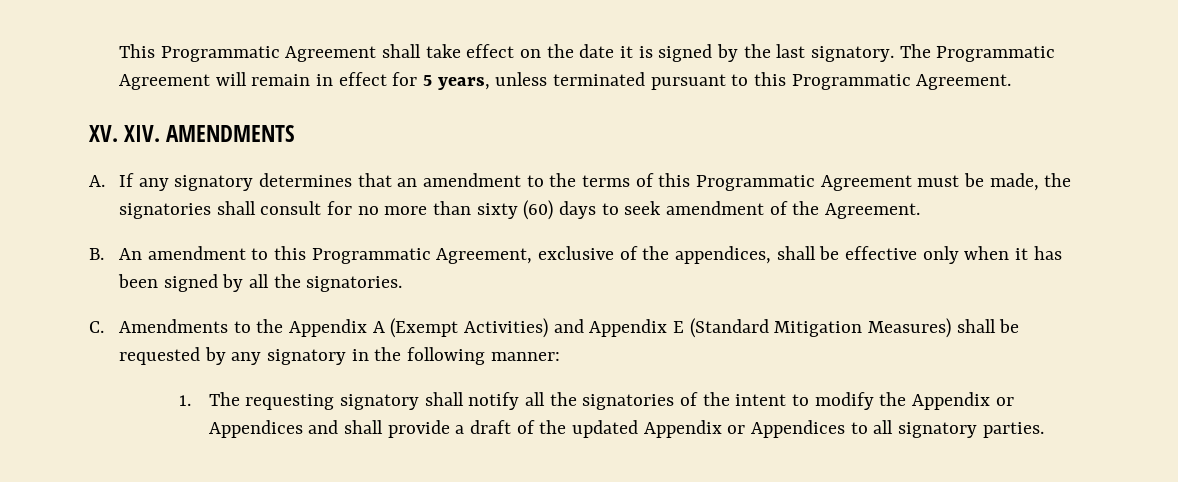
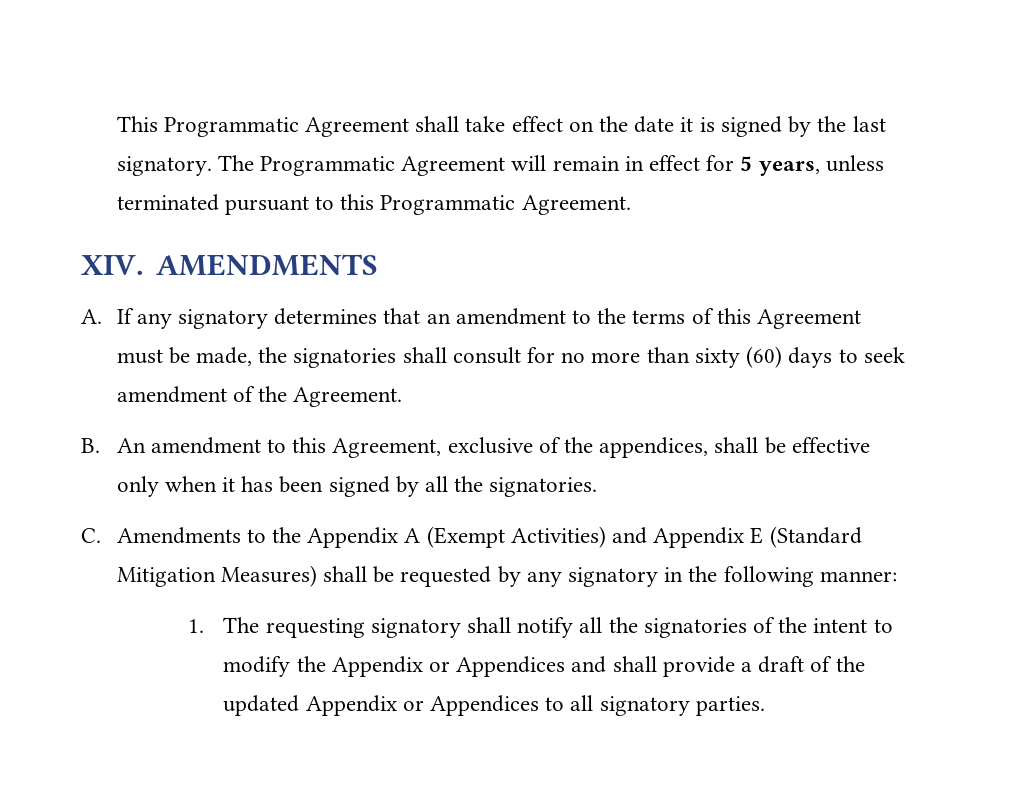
[89,125,118,142] XV. -> (631, 205) none
[695,175,815,191] Programmatic -> (751, 316) none
[311,248,431,264] Programmatic -> (327, 445) none

